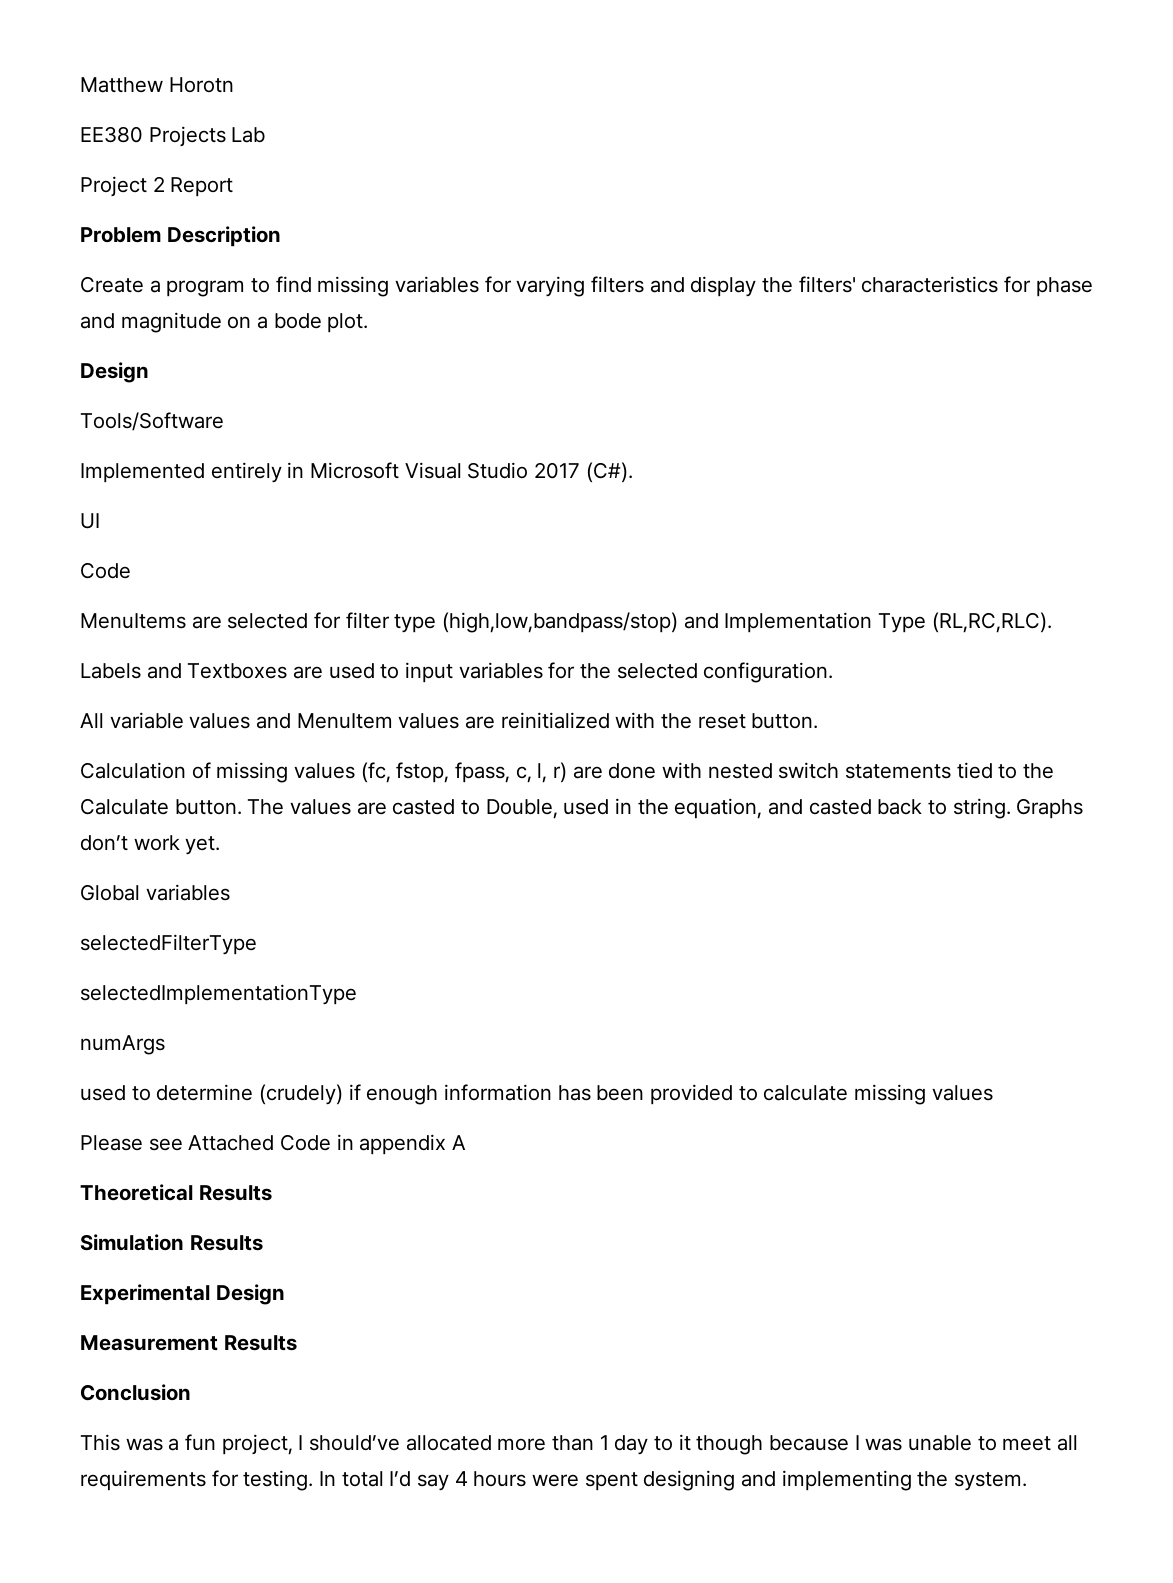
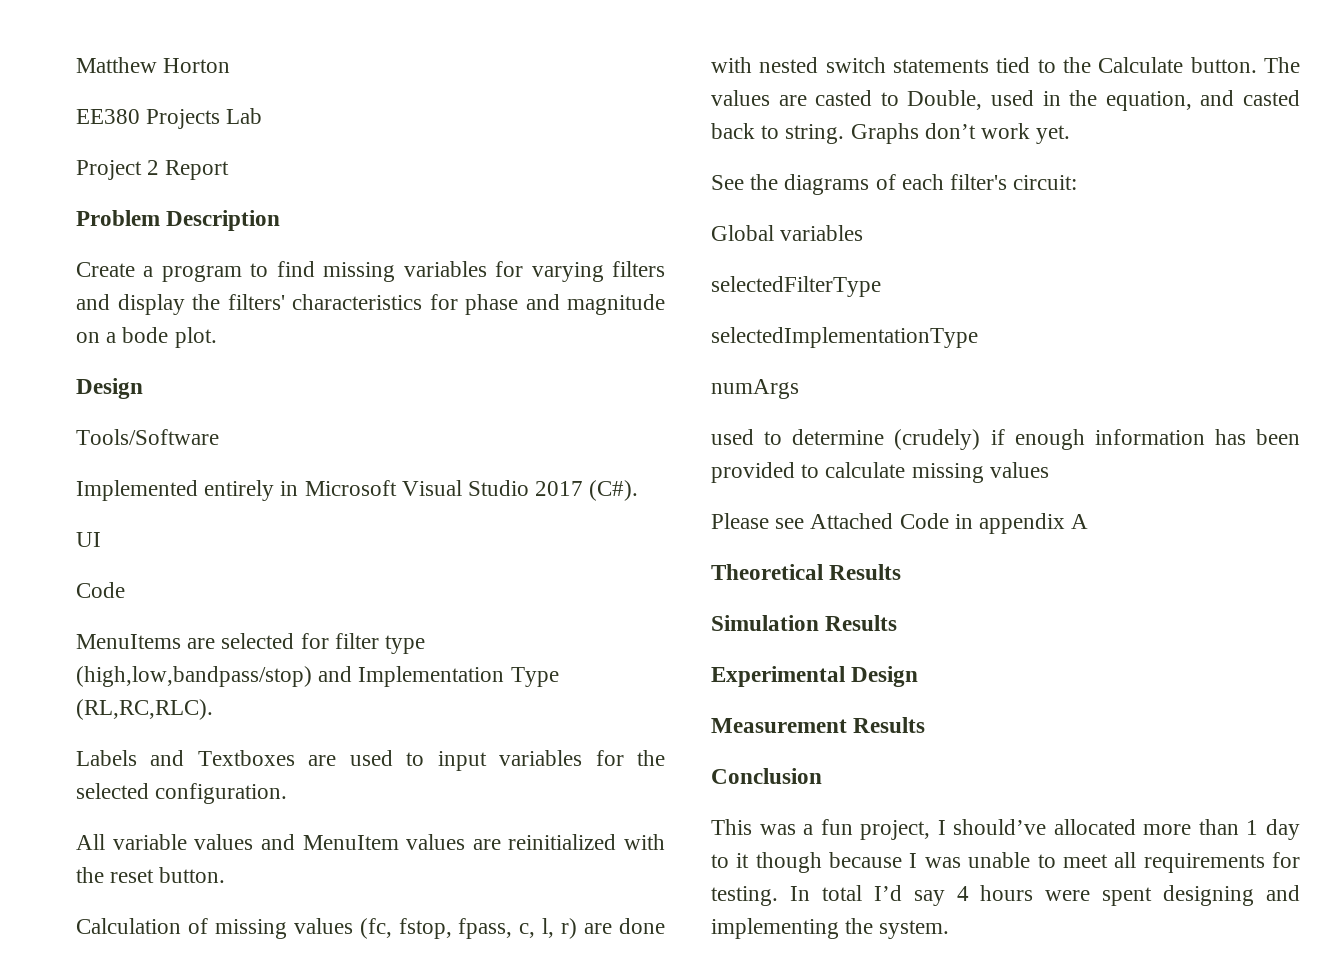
[168,77,234,93] Horotn -> [163,58,231,73] Horton
(221, 845) none -> [711,174,1078,195] // See the diagrams of each filter's circuit:

